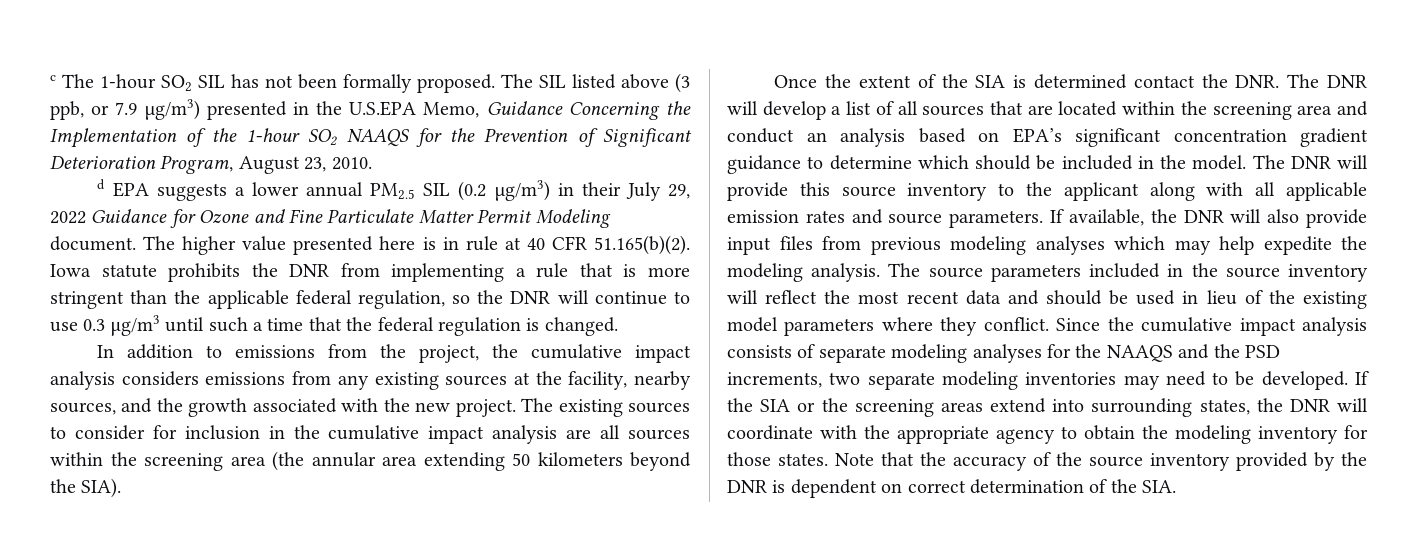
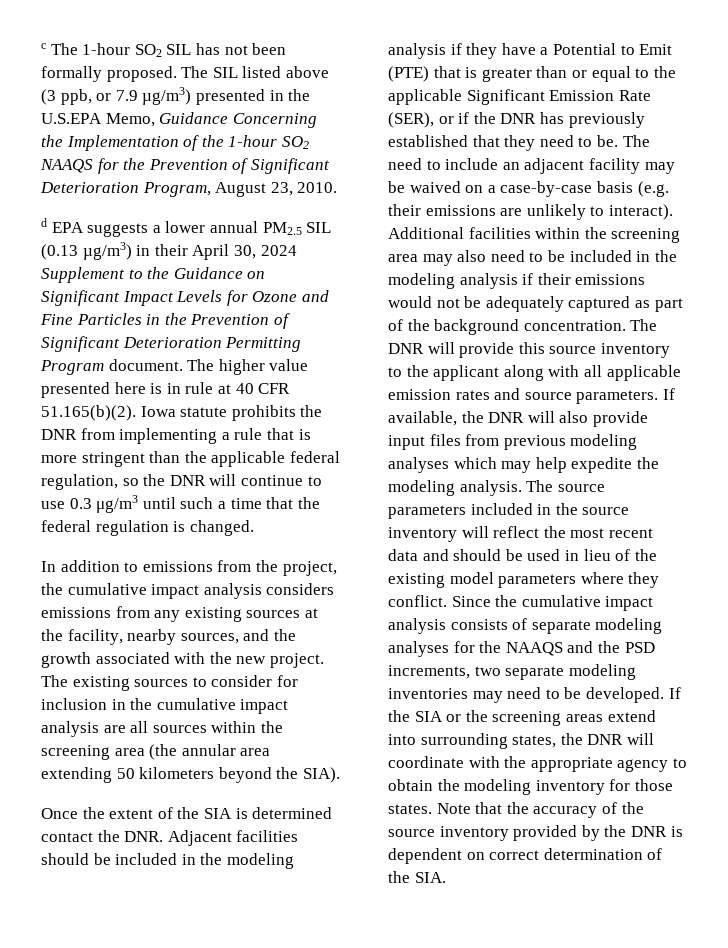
[458,181,487,201] (0.2 -> [41,244,78,260] (0.13
[625,182,691,201] [50,209,611,228] July 29, 2022 Guidance for Ozone and Fine Particulate Matter Permit Modeling -> [192,244,297,260] [41,267,266,283] [41,290,329,306] [40,313,290,329] [41,336,302,352] [40,360,104,375] April 30, 2024 Supplement to the Guidance on Significant Impact Levels for Ozone and Fine Particles in the Prevention of Significant Deterioration Permitting Program
[1287,74,1367,88] [727,101,1368,120] [727,128,1368,147] [727,155,969,174] The DNR will develop a list of all sources that are located within the screening area and conduct an analysis based on EPA’s significant concentration gradient guidance to determine which -> [167,830,299,846] Adjacent facilities
[1192,155,1247,170] model. -> [226,853,294,869] [388,43,673,59] [388,66,676,82] [388,89,651,105] [388,112,645,128] [388,135,650,151] [388,158,675,174] [388,181,669,197] [388,204,673,220] [388,227,681,243] [388,250,677,266] [388,273,646,289] [388,296,683,312] [388,319,626,335] modeling analysis if they have a Potential to Emit (PTE) that is greater than or equal to the applicable Significant Emission Rate (SER), or if the DNR has previously established that they need to be. The need to include an adjacent facility may be waived on a case-by-case basis (e.g. their emissions are unlikely to interact). Additional facilities within the screening area may also need to be included in the modeling analysis if their emissions would not be adequately captured as part of the background concentration.

